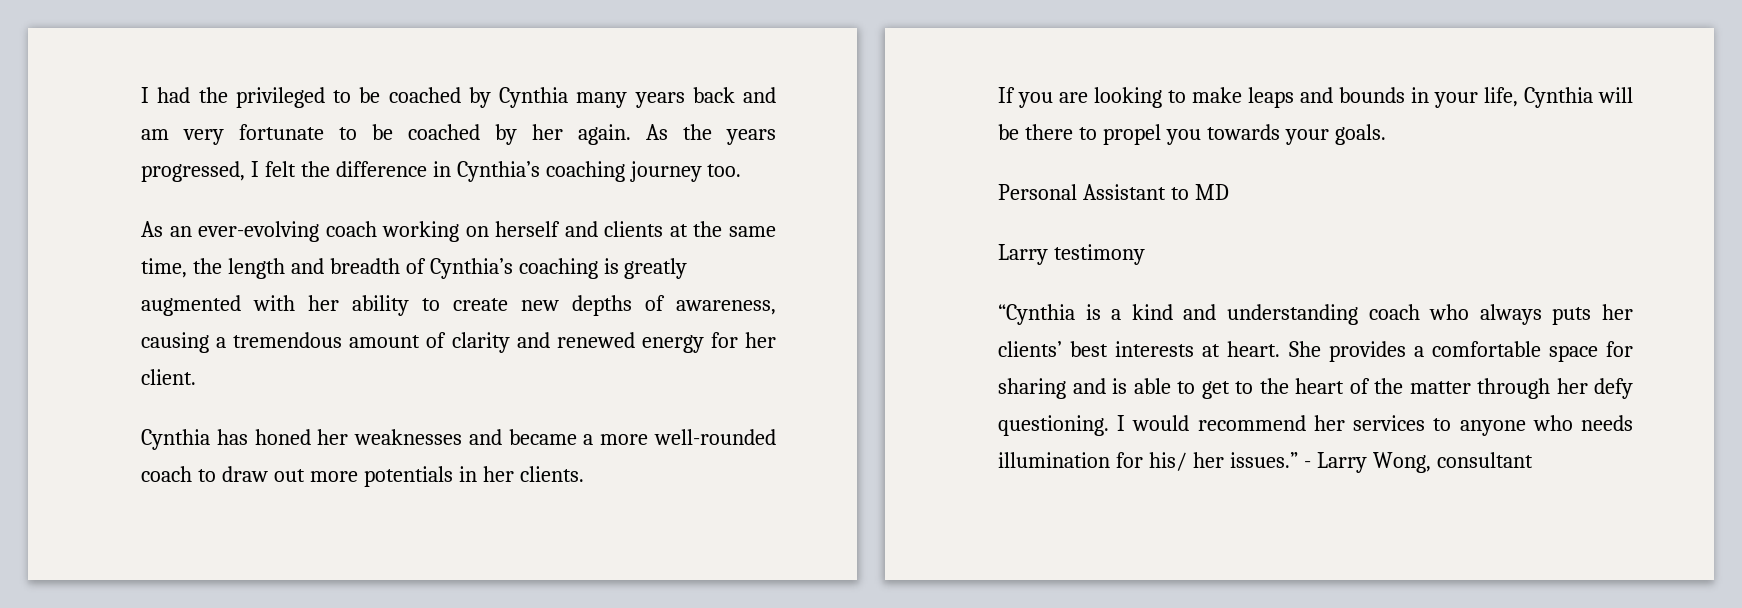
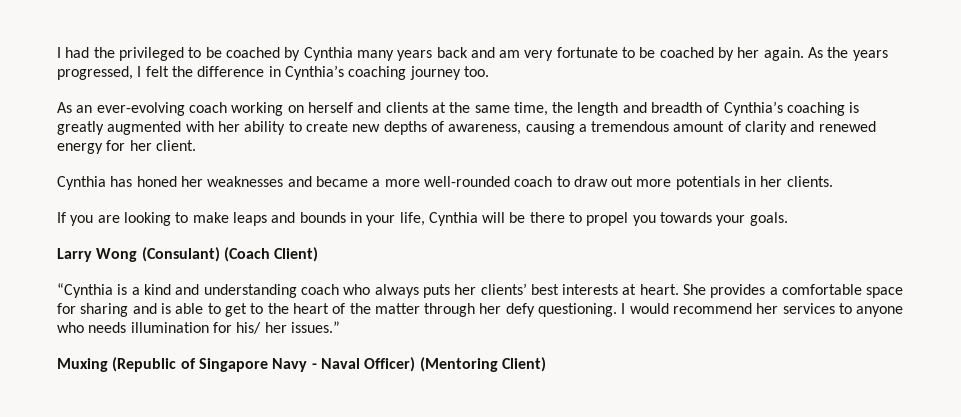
[998,184,1229,200] [998,244,1145,265] Personal Assistant to MD // Larry testimony -> [57,247,319,262] Larry Wong (Consulant) (Coach Client)
[1303,452,1533,473] - Larry Wong, consultant -> [57,357,546,372] // Muxing (Republic of Singapore Navy - Naval Officer) (Mentoring Client)

